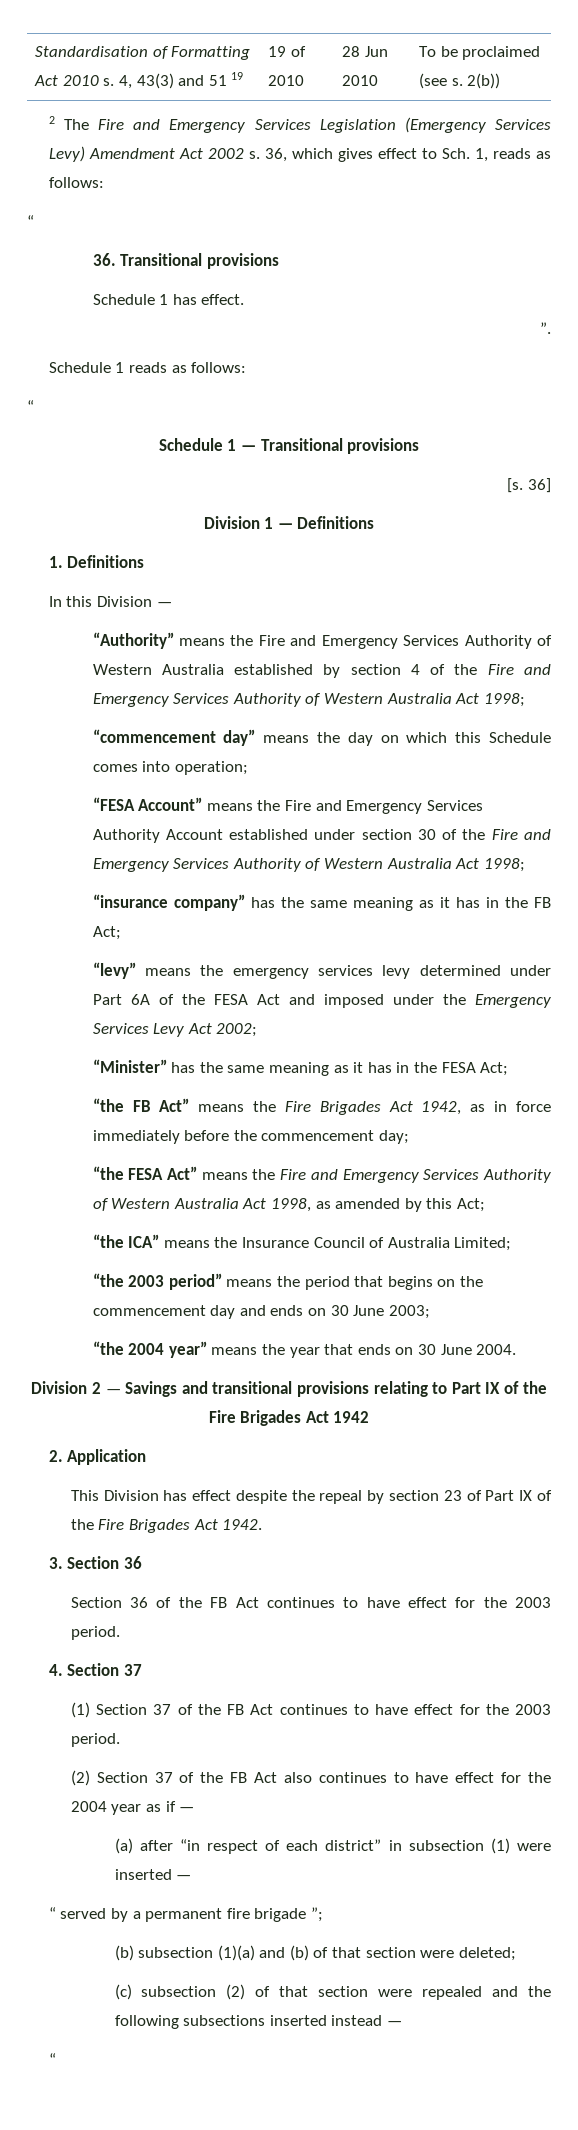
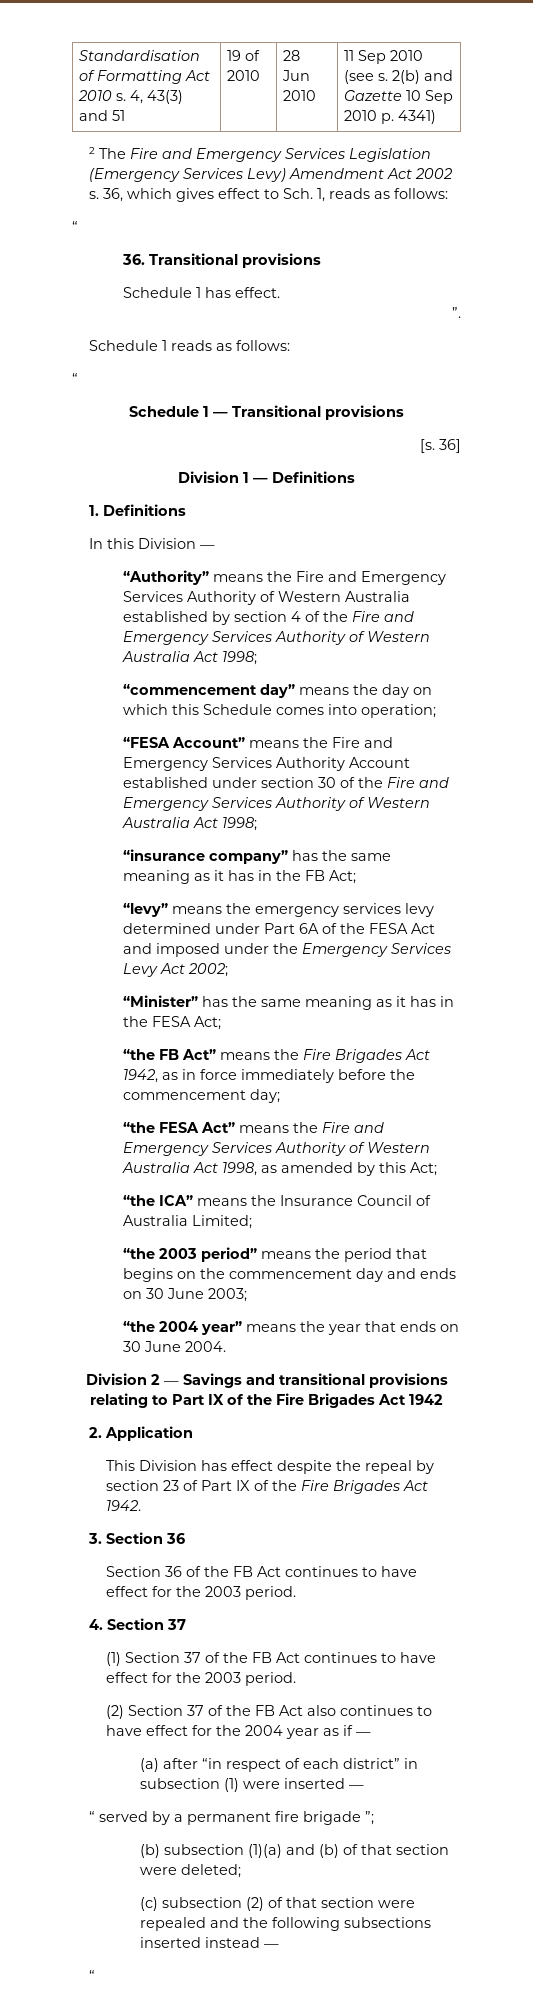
[231,72,244,80] 19 -> (126, 115) none
[419,46,541,60] [419,73,501,89] To be proclaimed (see s. 2(b)) -> [344,50,424,64] [344,70,454,84] [344,90,454,104] [344,110,437,124] 11 Sep 2010 (see s. 2(b) and Gazette 10 Sep 2010 p. 4341)

